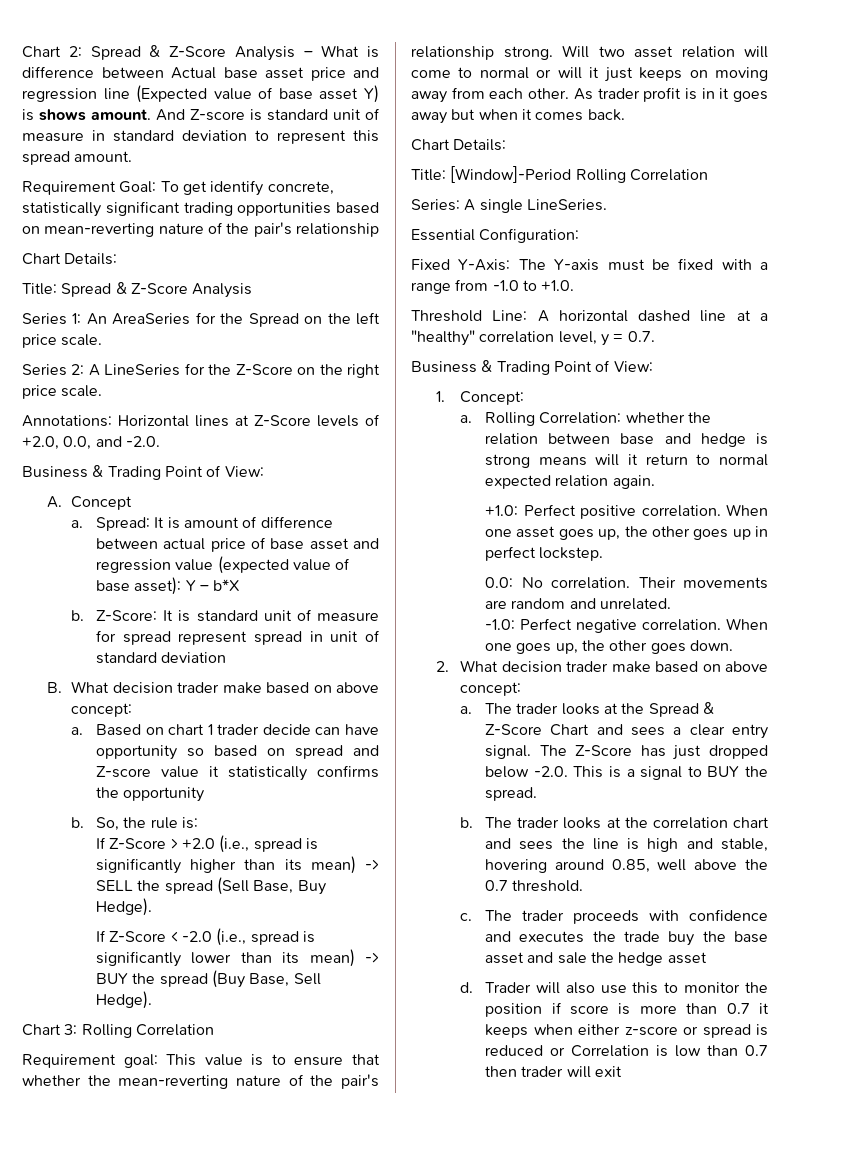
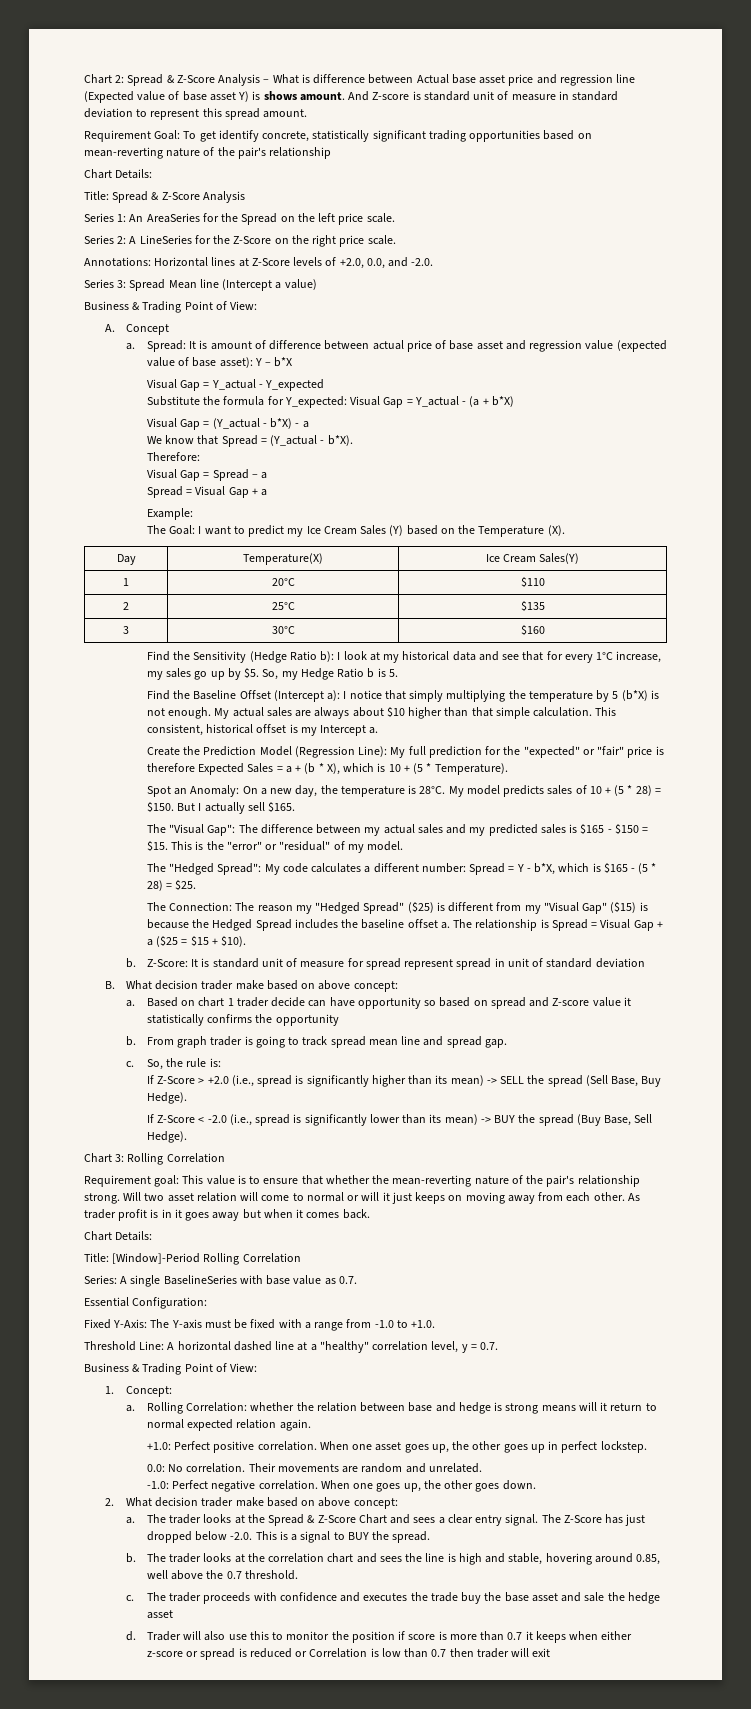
(160, 441) none -> [84,279,317,291] // Series 3: Spread Mean line (Intercept a value)
(241, 585) none -> [146,379,325,391] [146,396,514,408] [146,418,309,430] [146,435,353,447] [146,452,200,461] [146,469,268,481] [146,486,268,498] [146,508,193,520] [146,525,565,537] [116,554,136,565] [243,553,323,565] [485,553,580,564] [123,578,129,586] [271,578,295,586] [520,577,545,587] [123,602,129,610] [271,602,295,610] [520,601,545,611] [123,626,129,634] [271,626,295,634] [520,625,545,635] [146,651,662,663] [146,668,398,680] [146,690,659,702] [146,707,617,719] [146,724,379,736] [146,746,664,758] [146,763,508,775] [146,785,661,797] [146,802,296,814] [146,824,649,836] [146,841,404,853] [146,863,657,875] [146,880,197,891] [146,902,648,914] [146,919,663,931] [146,936,247,947] // Visual Gap = Y_actual - Y_expected // Substitute the formula for Y_expected: Visual Gap = Y_actual - (a + b*X) // Visual Gap = (Y_actual - b*X) - a // We know that Spread = (Y_actual - b*X). // Therefore: // Visual Gap = Spread – a // Spread = Visual Gap + a // Example: // The Goal: I want to predict my Ice Cream Sales (Y) based on the Temperature (X). // Day | Temperature(X) | Ice Cream Sales(Y) // 1 | 20°C | $110 // 2 | 25°C | $135 // 3 | 30°C | $160 // Find the Sensitivity (Hedge Ratio b): I look at my historical data and see that for every 1°C increase, my sales go up by $5. So, my Hedge Ratio b is 5. // Find the Baseline Offset (Intercept a): I notice that simply multiplying the temperature by 5 (b*X) is not enough. My actual sales are always about $10 higher than that simple calculation. This consistent, historical offset is my Intercept a. // Create the Prediction Model (Regression Line): My full prediction for the "expected" or "fair" price is therefore Expected Sales = a + (b * X), which is 10 + (5 * Temperature). // Spot an Anomaly: On a new day, the temperature is 28°C. My model predicts sales of 10 + (5 * 28) = $150. But I actually sell $165. // The "Visual Gap": The difference between my actual sales and my predicted sales is $165 - $150 = $15. This is the "error" or "residual" of my model. // The "Hedged Spread": My code calculates a different number: Spread = Y - b*X, which is $165 - (5 * 28) = $25. // The Connection: The reason my "Hedged Spread" ($25) is different from my "Visual Gap" ($15) is because the Hedged Spread includes the baseline offset a. The relationship is Spread = Visual Gap + a ($25 = $15 + $10).
(85, 822) none -> [146,1036,507,1048] [125,1061,134,1067] From graph trader is going to track spread mean line and spread gap. // c.
[526,199,607,211] LineSeries. -> [163,1275,357,1285] BaselineSeries with base value as 0.7.

